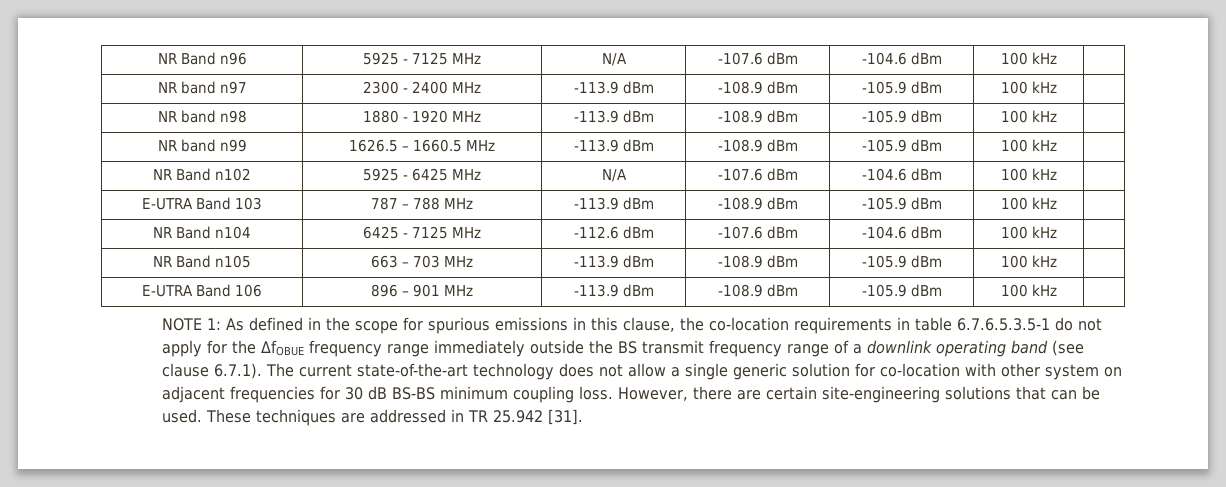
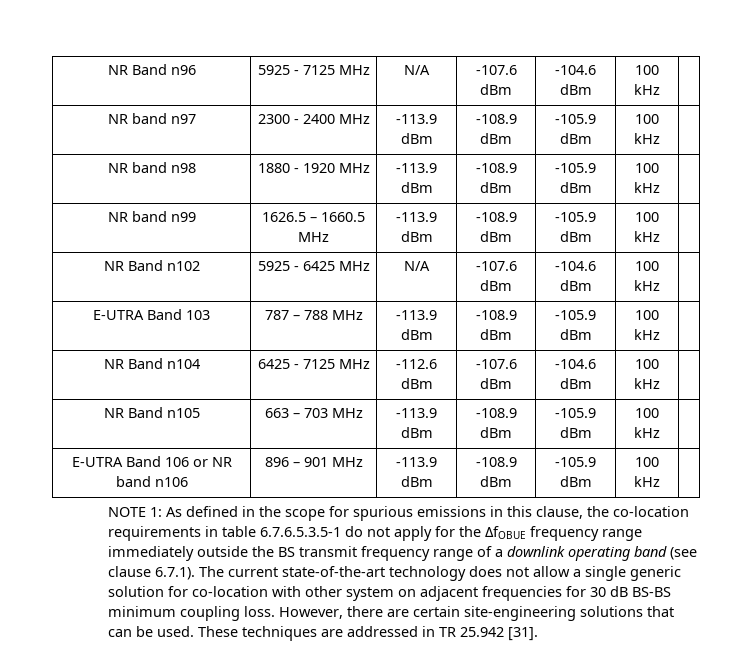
(262, 290) none -> [192,457,232,467] [115,476,188,487] or NR band n106

